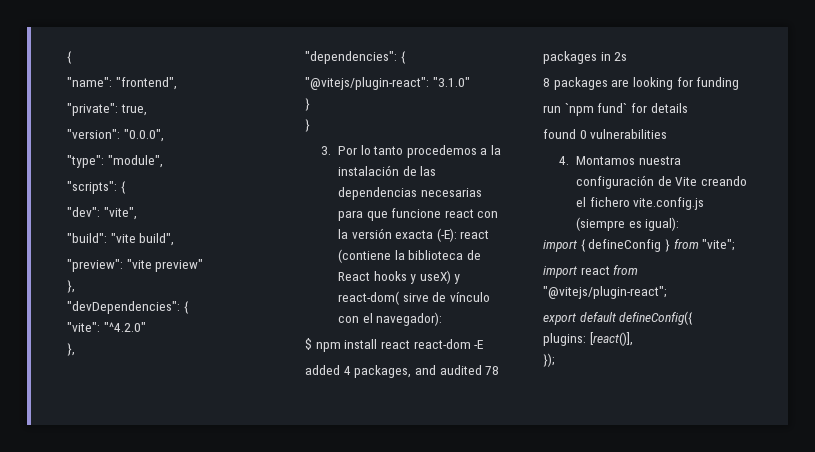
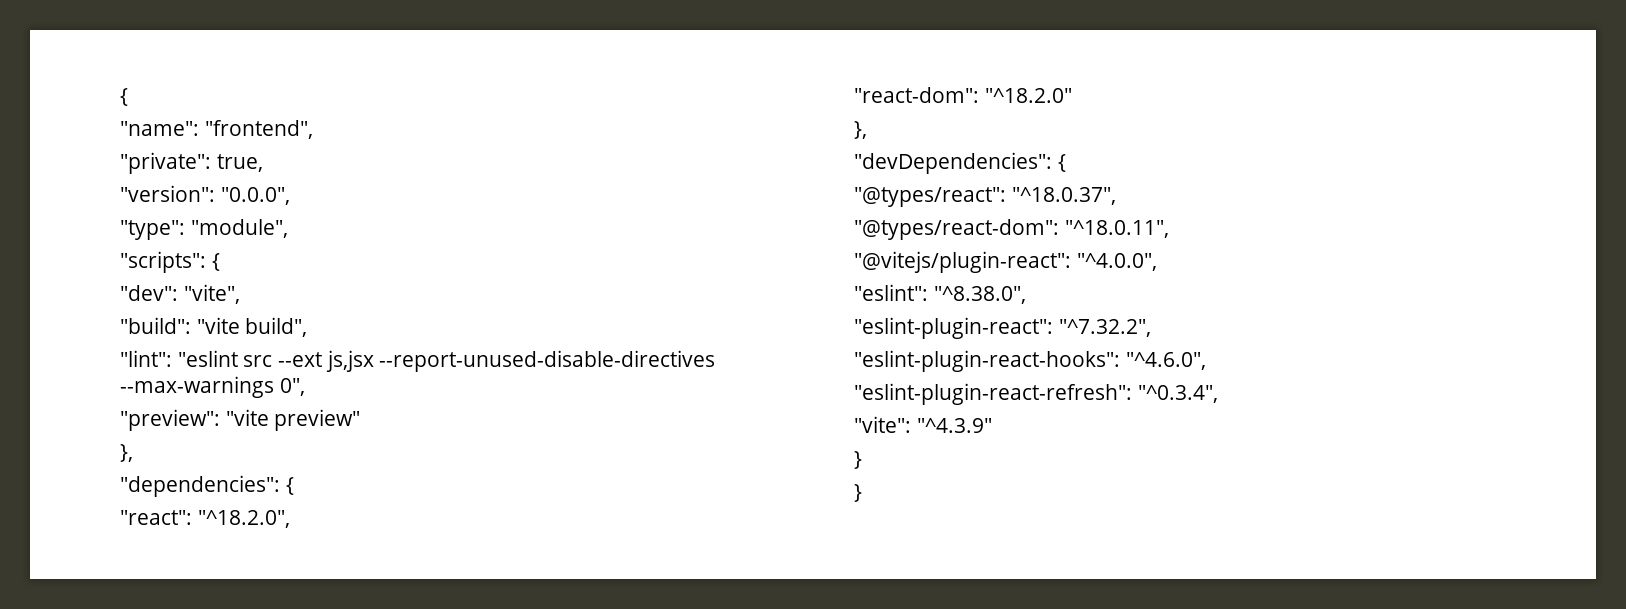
[67,259,204,272] [67,280,75,293] [67,301,189,314] [67,322,146,332] [67,343,75,356] [305,51,406,64] [305,77,470,90] [305,98,310,111] [305,119,310,132] [321,145,502,158] [337,165,437,176] [337,187,482,200] [337,208,499,221] [337,228,490,242] [337,249,481,263] [337,270,461,284] [337,291,490,305] [337,312,443,326] [305,338,484,352] [305,365,500,378] [543,51,628,64] [543,77,740,90] [543,103,688,116] [543,129,668,139] [559,156,681,165] [575,175,747,189] [575,197,705,210] [575,217,680,231] [543,239,736,252] [543,265,639,278] [543,286,667,299] [543,311,694,325] [543,332,633,346] [543,353,555,367] "preview": "vite preview" // }, // "devDependencies": { // "vite": "^4.2.0" // }, // "dependencies": { // "@vitejs/plugin-react": "3.1.0" // } // } // 3. Por lo tanto procedemos a la instalación de las dependencias necesarias para que funcione react con la versión exacta (-E): react (contiene la biblioteca de React hooks y useX) y react-dom( sirve de vínculo con el navegador): // $ npm install react react-dom -E // added 4 packages, and audited 78 packages in 2s // 8 packages are looking for funding // run `npm fund` for details // found 0 vulnerabilities // 4. Montamos nuestra configuración de Vite creando el fichero vite.config.js (siempre es igual): // import { defineConfig } from "vite"; // import react from "@vitejs/plugin-react"; // export default defineConfig({ // plugins: [react()], // }); -> [120,350,716,372] [120,376,305,398] [120,409,361,431] [120,444,133,462] [120,475,294,497] [120,510,290,528] [854,87,1072,103] [854,121,867,139] [854,152,1066,174] [854,187,1116,207] [854,219,1169,240] [854,251,1157,273] [854,284,1026,304] [854,317,1151,339] [854,350,1206,372] [854,383,1218,405] [854,416,992,433] [854,451,862,469] [854,484,862,502] "lint": "eslint src --ext js,jsx --report-unused-disable-directives --max-warnings 0", // "preview": "vite preview" // }, // "dependencies": { // "react": "^18.2.0", // "react-dom": "^18.2.0" // }, // "devDependencies": { // "@types/react": "^18.0.37", // "@types/react-dom": "^18.0.11", // "@vitejs/plugin-react": "^4.0.0", // "eslint": "^8.38.0", // "eslint-plugin-react": "^7.32.2", // "eslint-plugin-react-hooks": "^4.6.0", // "eslint-plugin-react-refresh": "^0.3.4", // "vite": "^4.3.9" // } // }

